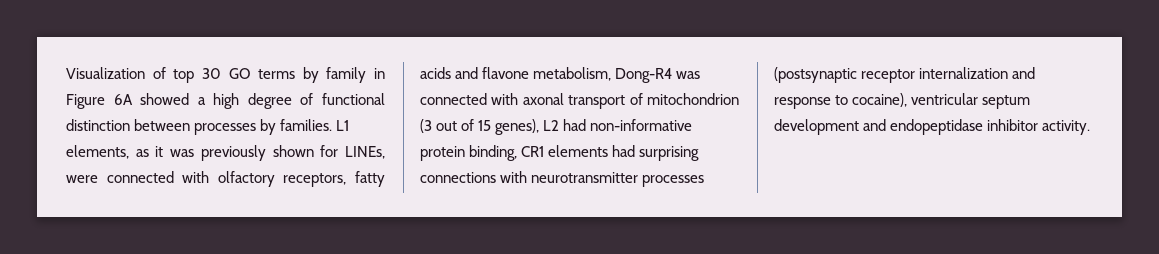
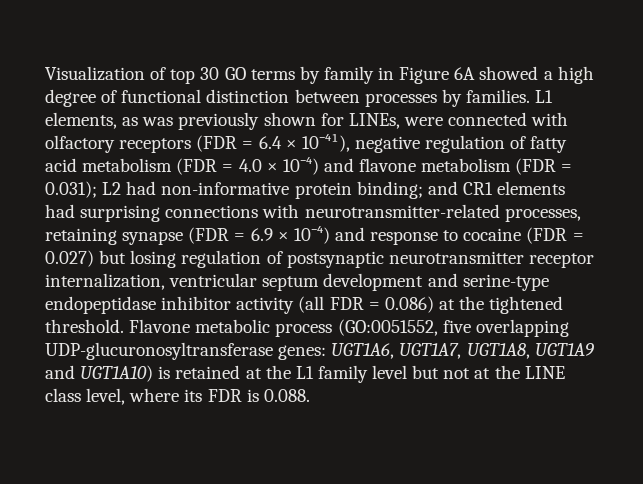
[155,146,164,157] it -> (139, 121) none
[283,171,385,187] [420,67,701,83] [420,93,739,109] [420,119,540,135] receptors, fatty acids and flavone metabolism, Dong-R4 was connected with axonal transport of mitochondrion (3 out of 15 genes), -> [119,133,568,153] [45,157,573,175] [45,181,97,198] receptors (FDR = 6.4 × 10⁻⁴¹), negative regulation of fatty acid metabolism (FDR = 4.0 × 10⁻⁴) and flavone metabolism (FDR = 0.031);
[469,145,518,161] binding, -> [356,181,458,199] binding; and
[531,172,705,187] [774,67,1036,83] [774,93,908,109] neurotransmitter processes (postsynaptic receptor internalization and response to cocaine), -> [304,204,581,222] [45,226,584,245] [45,250,594,268] [45,273,165,290] neurotransmitter-related processes, retaining synapse (FDR = 6.9 × 10⁻⁴) and response to cocaine (FDR = 0.027) but losing regulation of postsynaptic neurotransmitter receptor internalization,
(887, 125) none -> [462,274,549,291] serine-type
[1042,120,1091,135] activity. -> [236,296,564,314] [45,319,569,337] [45,342,594,360] [45,365,565,383] [45,388,310,405] activity (all FDR = 0.086) at the tightened threshold. Flavone metabolic process (GO:0051552, five overlapping UDP-glucuronosyltransferase genes: UGT1A6, UGT1A7, UGT1A8, UGT1A9 and UGT1A10) is retained at the L1 family level but not at the LINE class level, where its FDR is 0.088.

